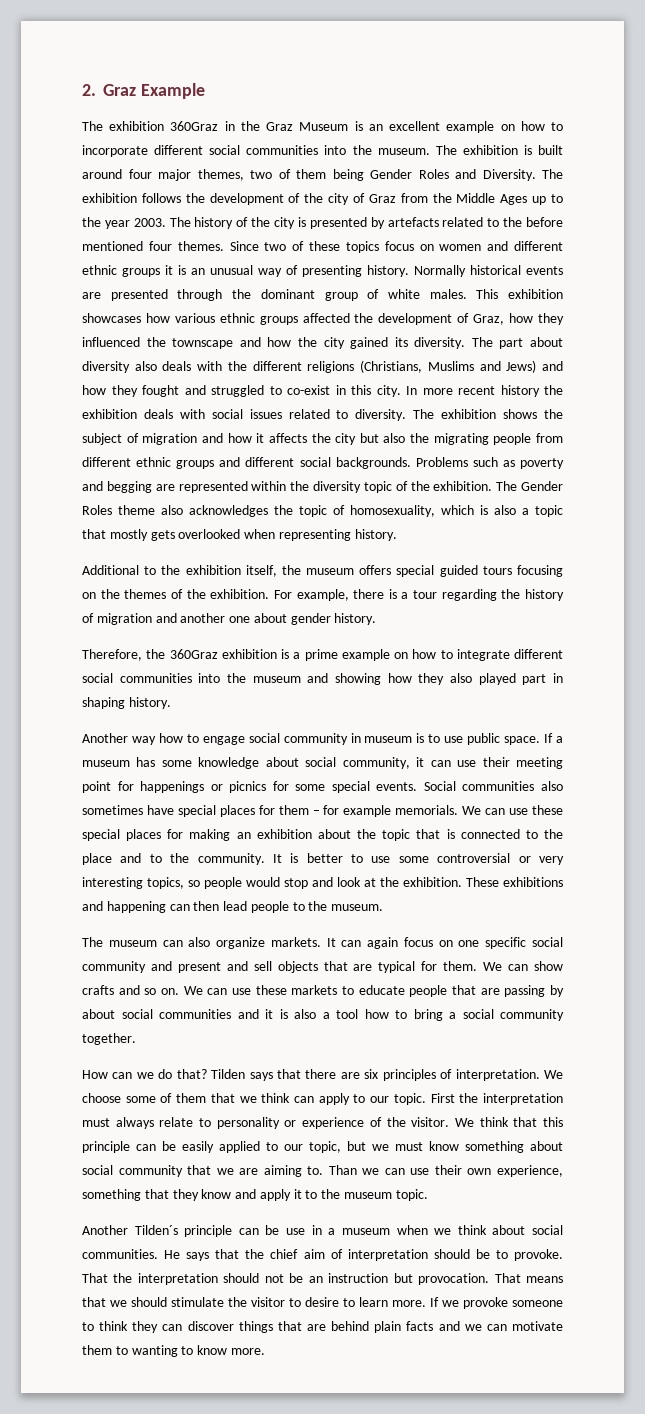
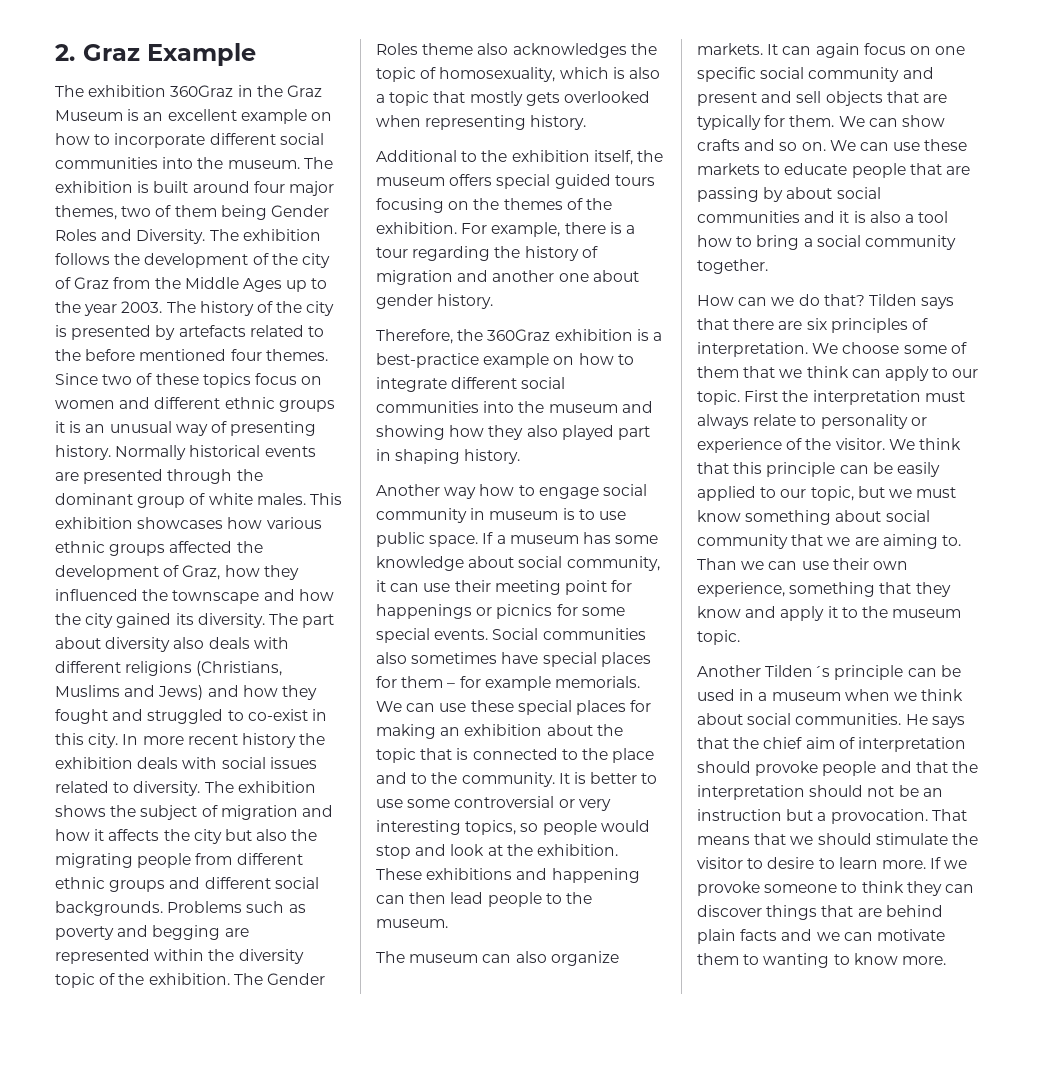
[227,361,247,371] the -> (289, 643) none
[304,649,338,661] prime -> [376,353,479,368] best-practice
[378,961,416,973] typical -> [697,115,761,130] typically
[286,1228,306,1235] use -> [697,689,735,701] used
[475,1249,563,1261] [82,1273,108,1283] be to provoke. That -> [755,761,948,776] provoke people and that
(413, 1278) none -> [817,812,827,821] a

